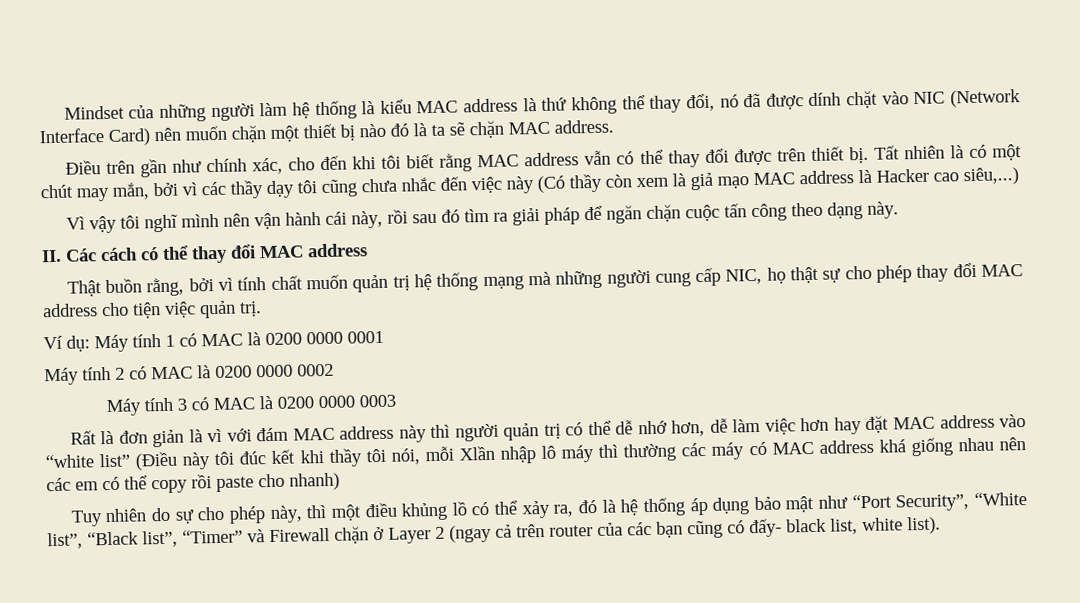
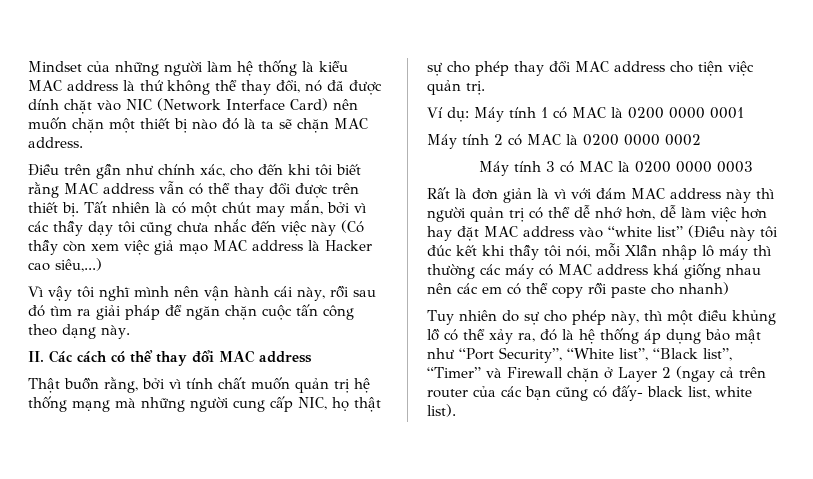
[672,173,686,187] là -> [124,240,150,255] việc

